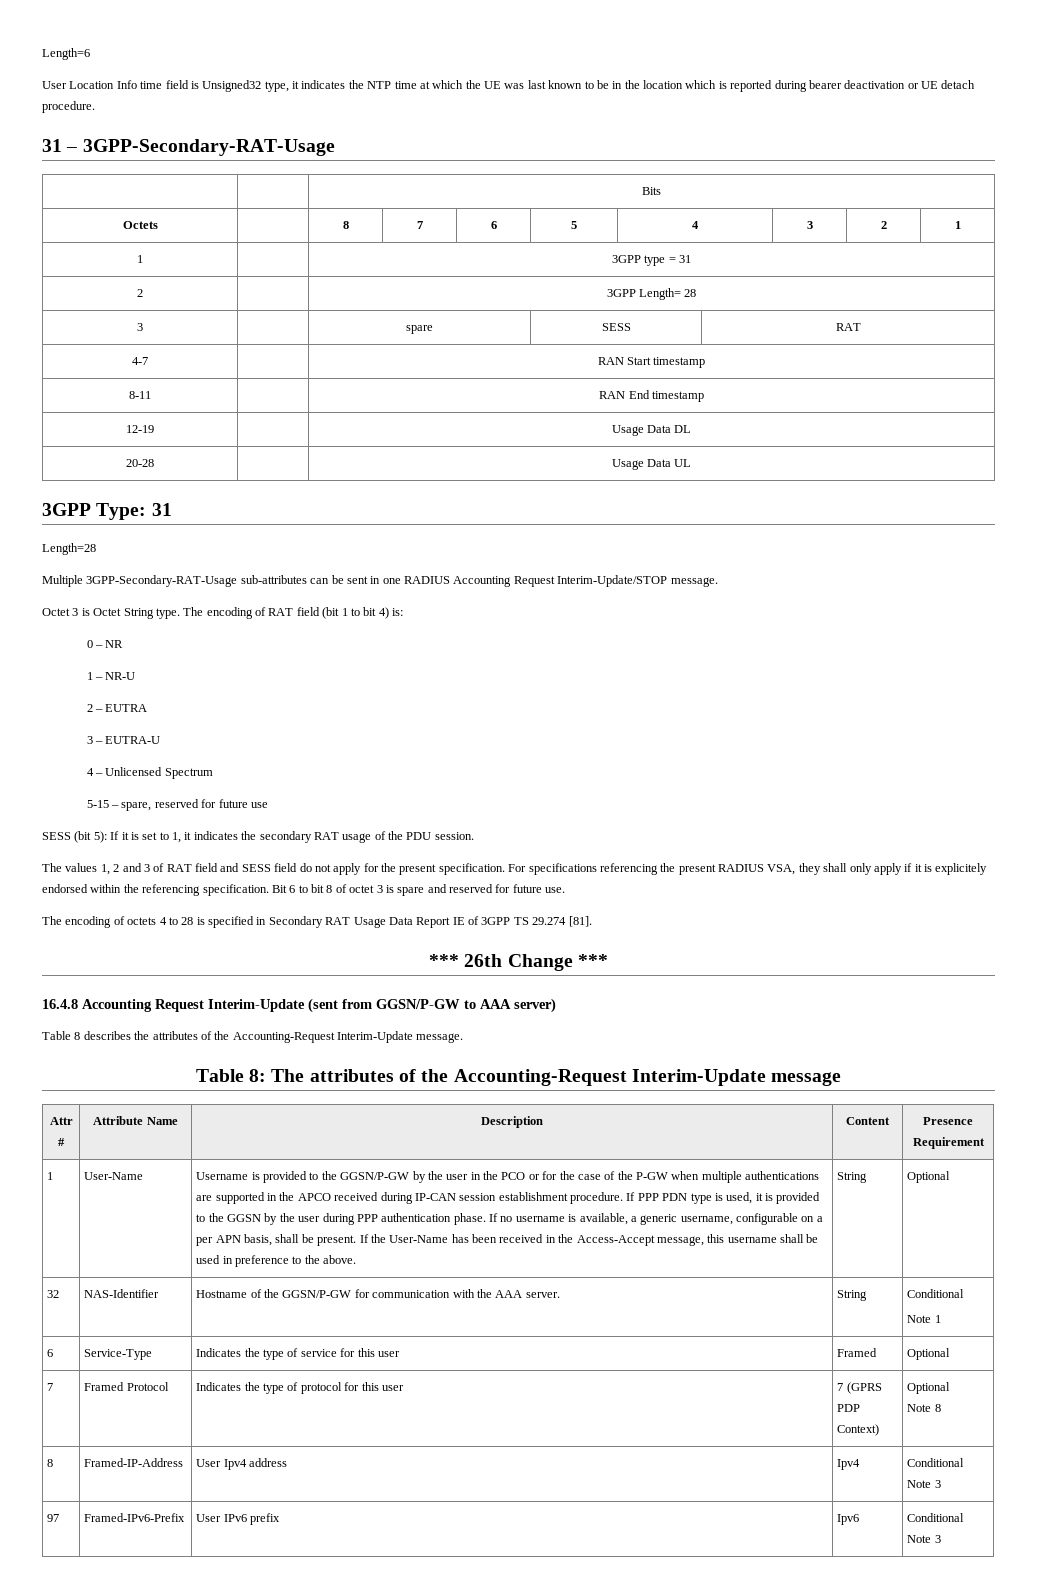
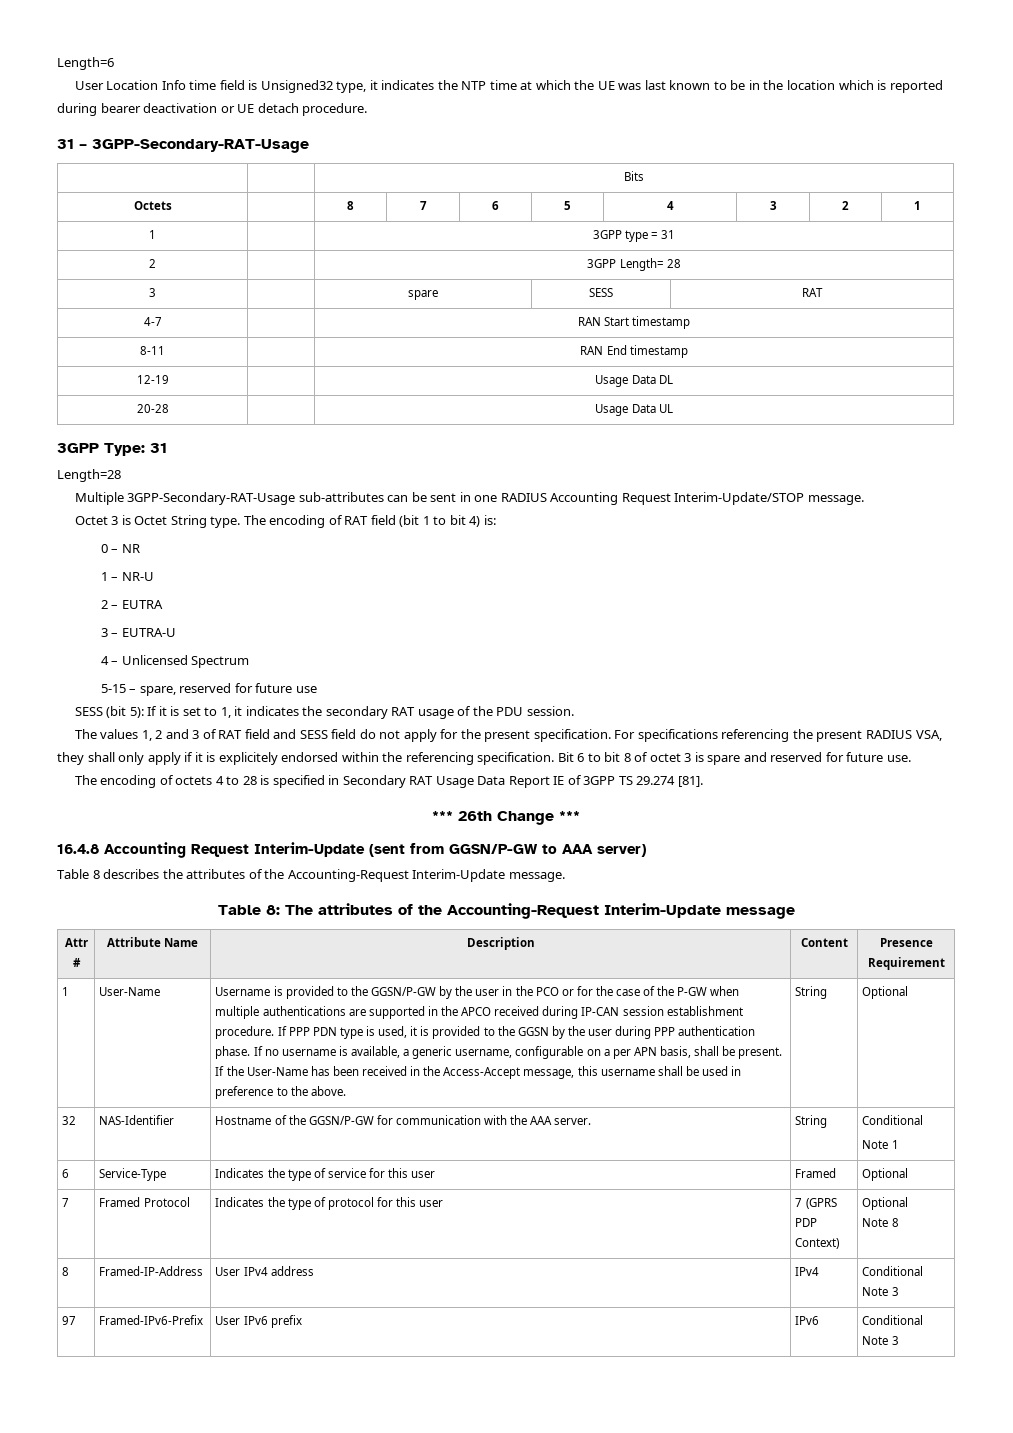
[223,1459,247,1470] Ipv4 -> [243,1267,268,1276] IPv4
[837,1459,861,1470] Ipv4 -> [795,1267,820,1276] IPv4
[837,1514,860,1525] Ipv6 -> [795,1316,820,1325] IPv6

